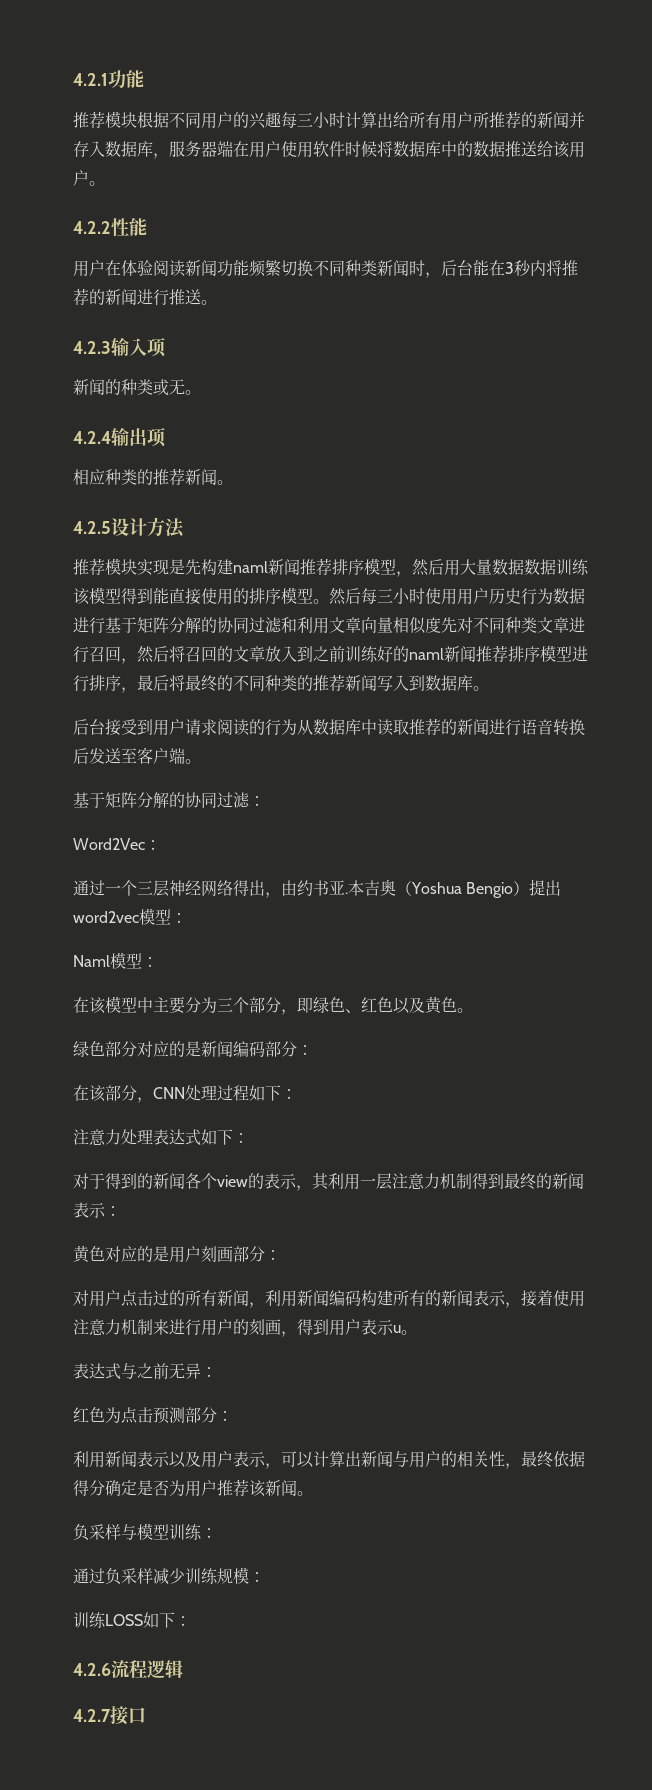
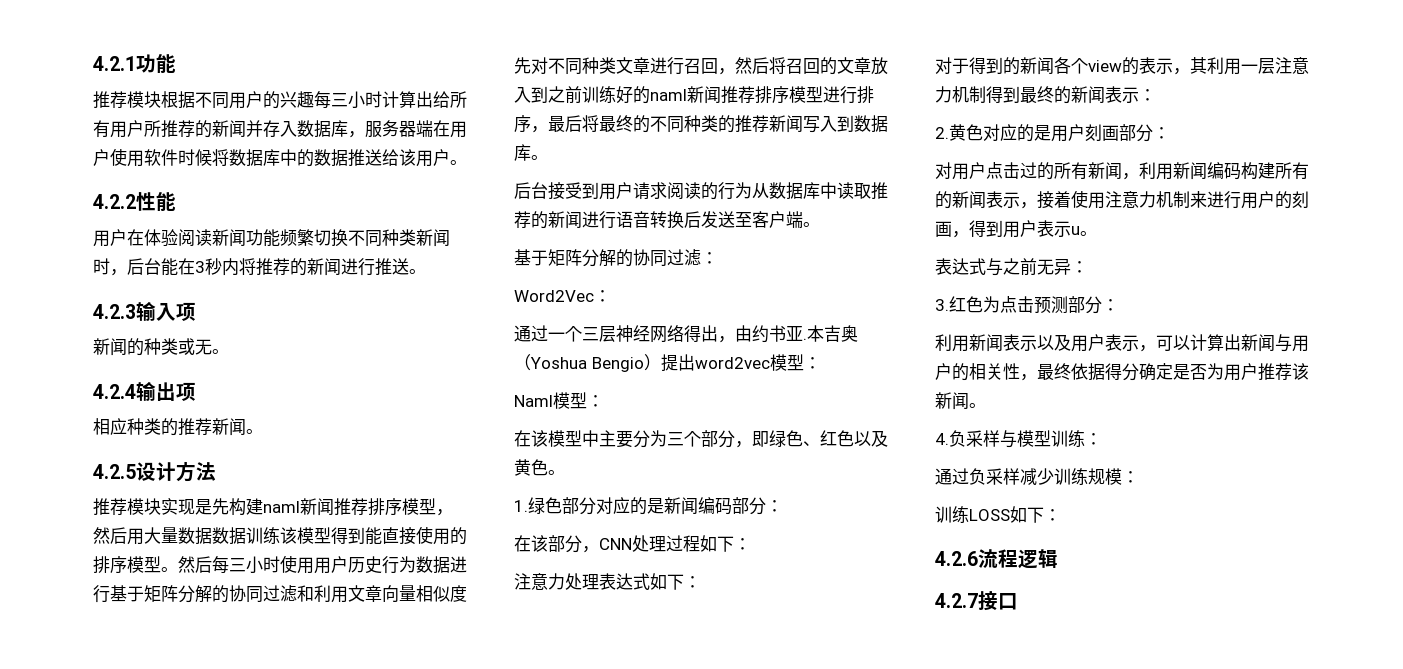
(473, 1010) none -> [514,500,528,512] 1.
(121, 1211) none -> [935,127,949,139] 2.
(217, 1372) none -> [935,299,949,311] 3.
(313, 1493) none -> [935,433,949,445] 4.

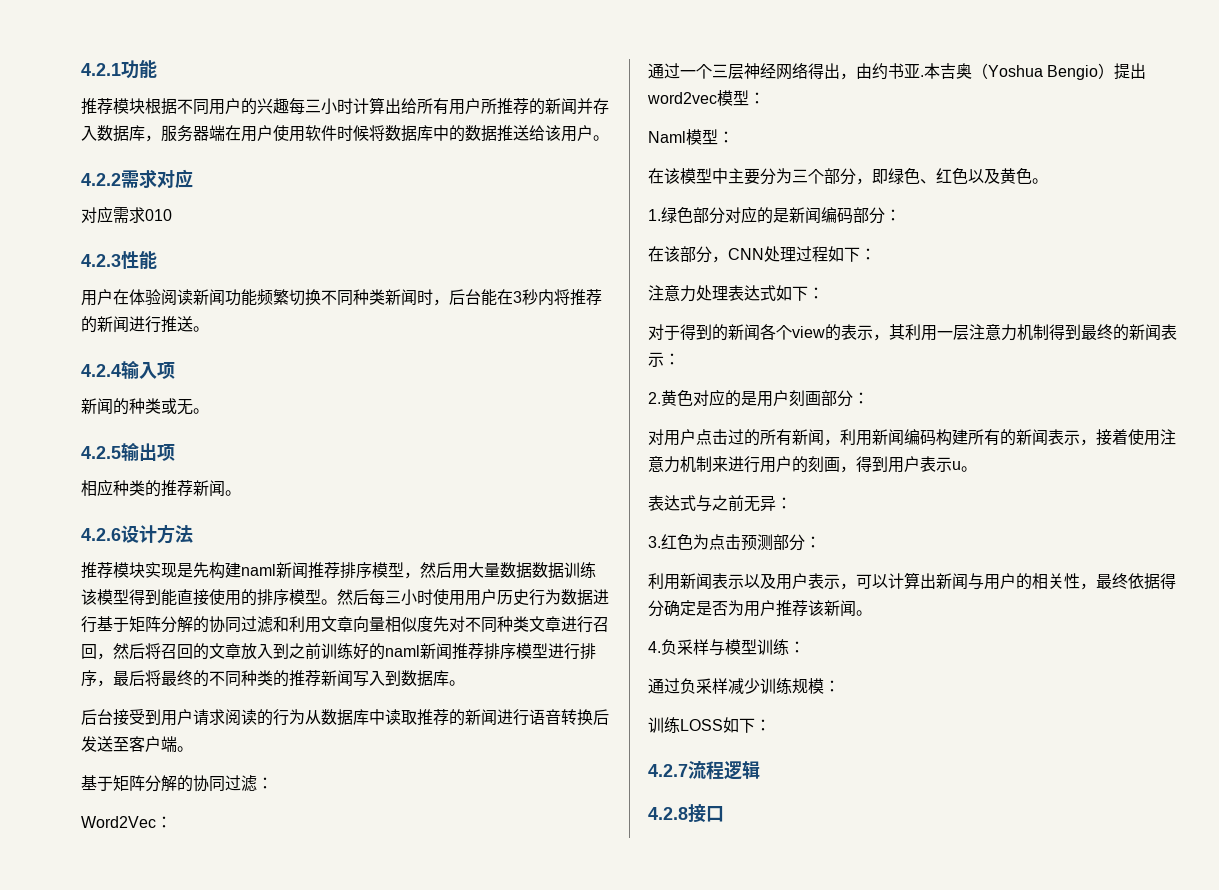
(136, 201) none -> [121,169,193,189] [81,206,172,223] [81,254,121,267] 需求对应 // 对应需求010 // 4.2.3
[93,304,136,319] 4.2.3 -> [81,364,121,377] 4.2.4
[93,384,136,399] 4.2.4 -> [81,446,121,459] 4.2.5
[93,464,136,479] 4.2.5 -> [81,528,121,541] 4.2.6
[935,551,978,566] 4.2.6 -> [648,764,688,777] 4.2.7
[935,593,978,608] 4.2.7 -> [648,807,688,820] 4.2.8

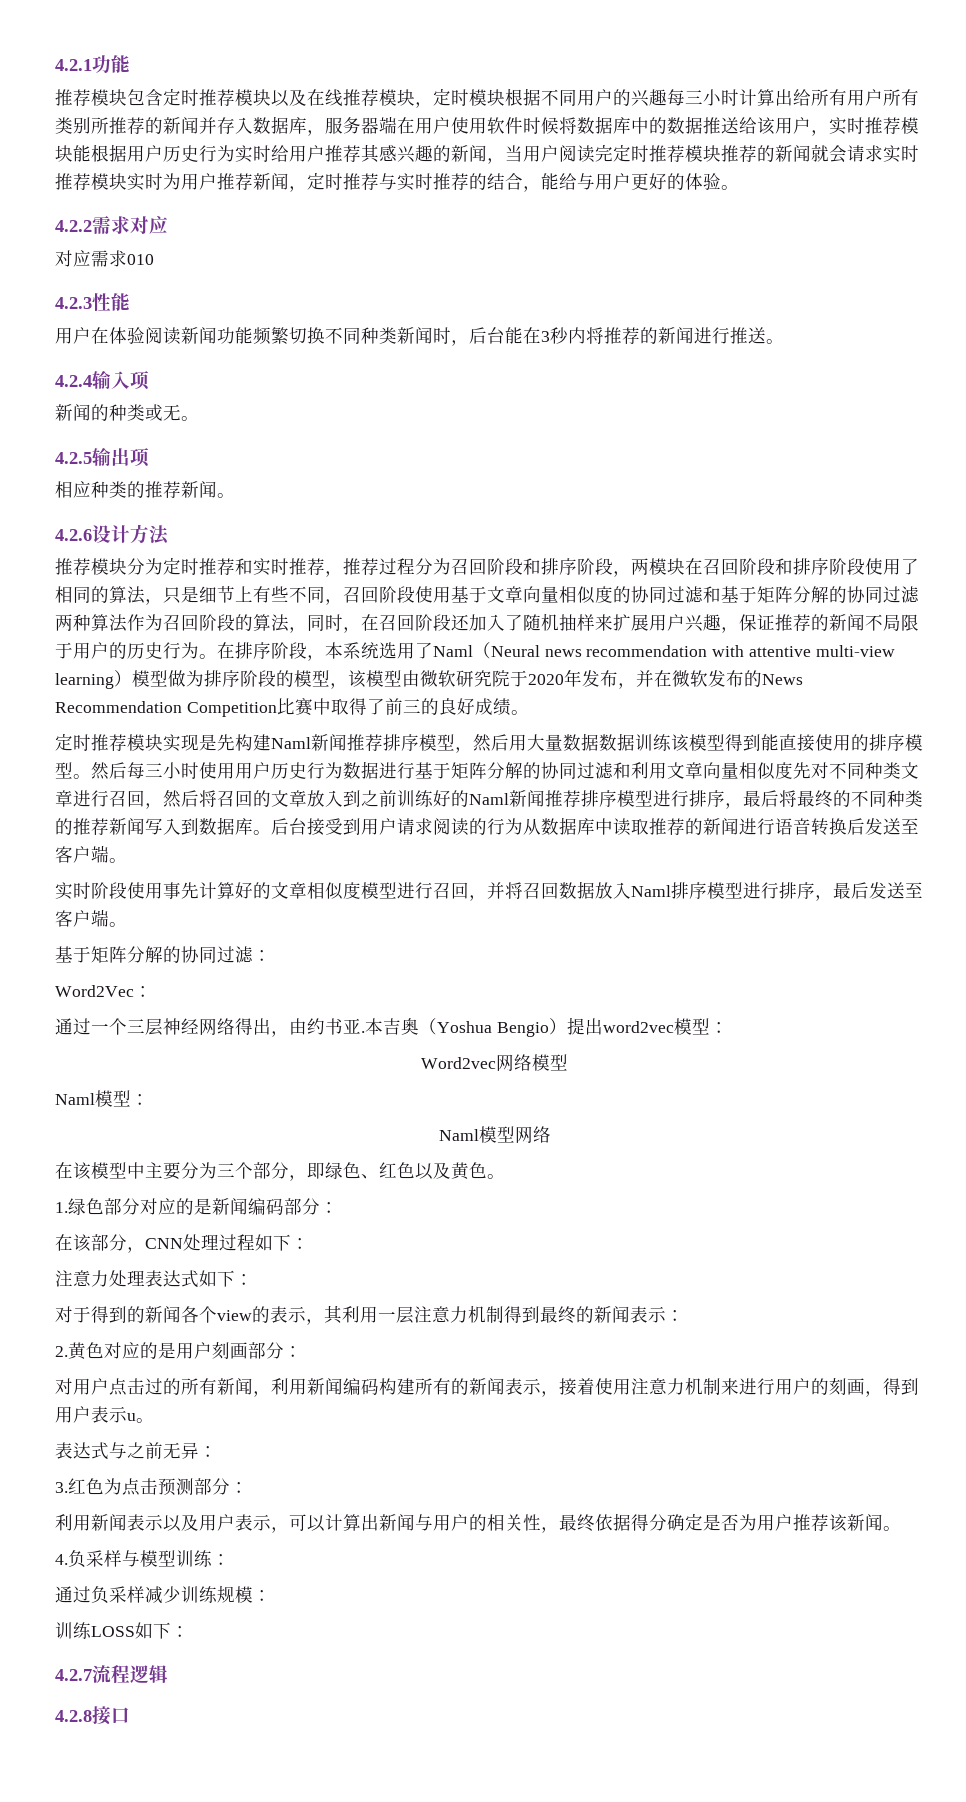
(145, 106) none -> [127,88,505,108] 包含定时推荐模块以及在线推荐模块，定时模块
(497, 106) none -> [901,89,919,106] [55,117,109,134] 有类别所
(593, 133) none -> [811,117,919,136] [55,144,919,164] [55,172,721,192] ，实时推荐模块能根据用户历史行为实时给用户推荐其感兴趣的新闻，当用户阅读完定时推荐模块推荐的新闻就会请求实时推荐模块实时为用户推荐新闻，定时推荐与实时推荐的结合，能给与用户更好的体验
(145, 570) none -> [127,557,919,577] [55,586,919,605] [55,613,919,633] [55,642,895,661] [55,669,803,689] [55,698,529,717] [55,733,163,752] 分为定时推荐和实时推荐，推荐过程分为召回阶段和排序阶段，两模块在召回阶段和排序阶段使用了相同的算法，只是细节上有些不同，召回阶段使用基于文章向量相似度的协同过滤和基于矩阵分解的协同过滤两种算法作为召回阶段的算法，同时，在召回阶段还加入了随机抽样来扩展用户兴趣，保证推荐的新闻不局限于用户的历史行为。在排序阶段，本系统选用了Naml（Neural news recommendation with attentive multi-view learning）模型做为排序阶段的模型，该模型由微软研究院于2020年发布，并在微软发布的News Recommendation Competition比赛中取得了前三的良好成绩。 // 定时推荐模块
[241,564,276,576] naml -> [271,737,311,749] Naml
[385,645,420,657] naml -> [469,793,509,805] Naml
(465, 683) // -> (271, 832) none
(193, 749) none -> [55,881,923,901] [55,909,127,927] // 实时阶段使用事先计算好的文章相似度模型进行召回，并将召回数据放入Naml排序模型进行排序，最后发送至客户端。
(765, 98) none -> [421,1054,568,1072] // Word2vec网络模型
(734, 137) none -> [438,1126,551,1144] // Naml模型网络

